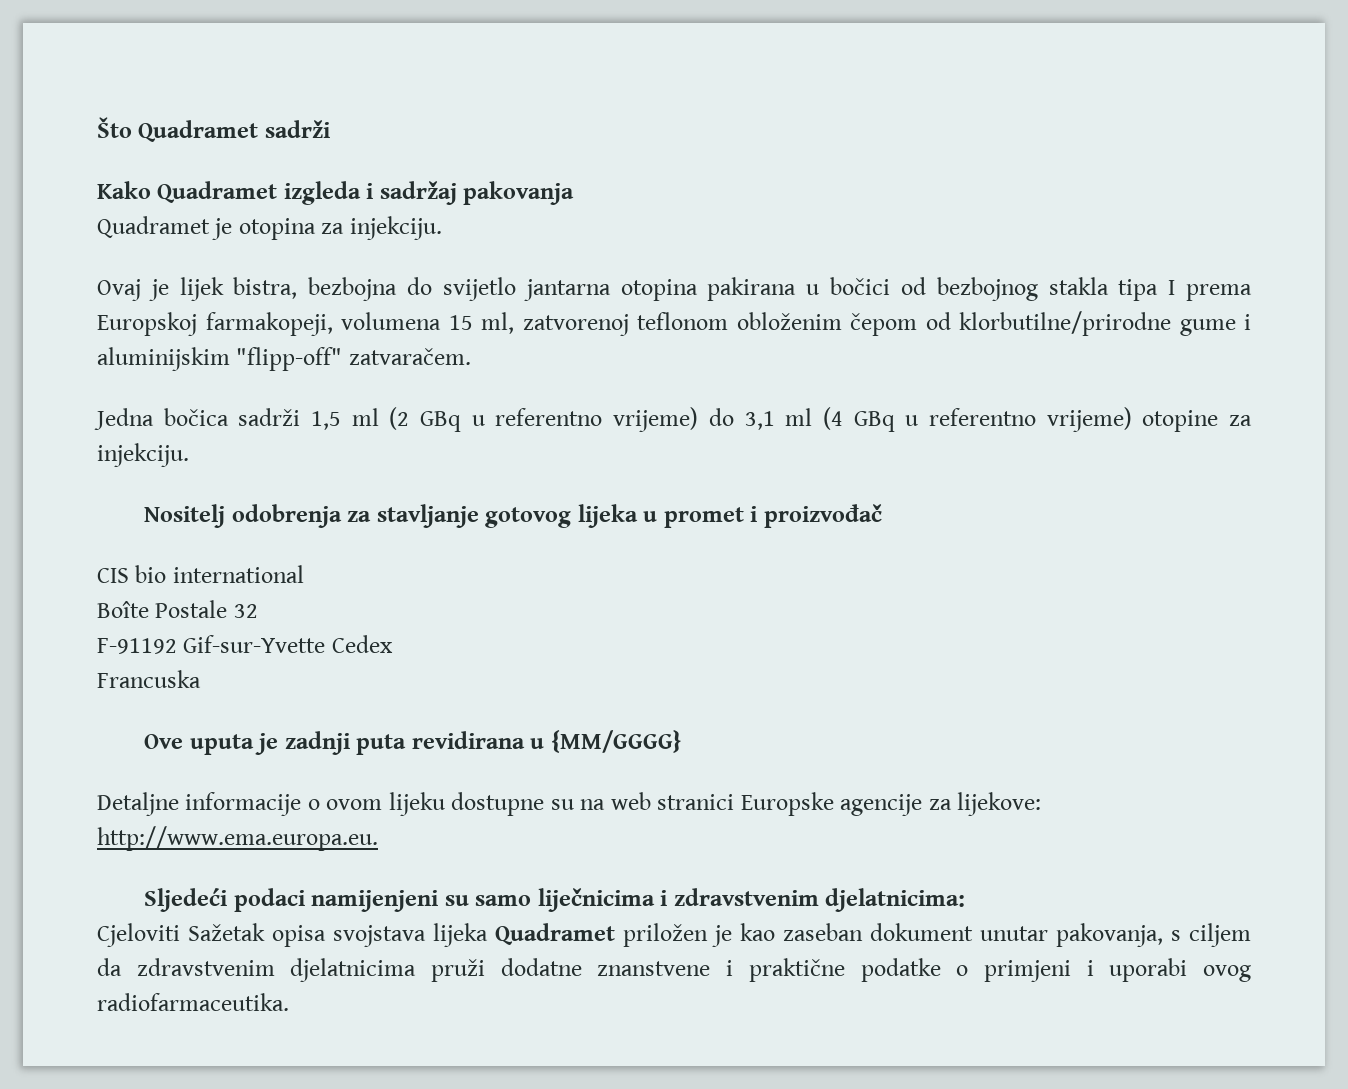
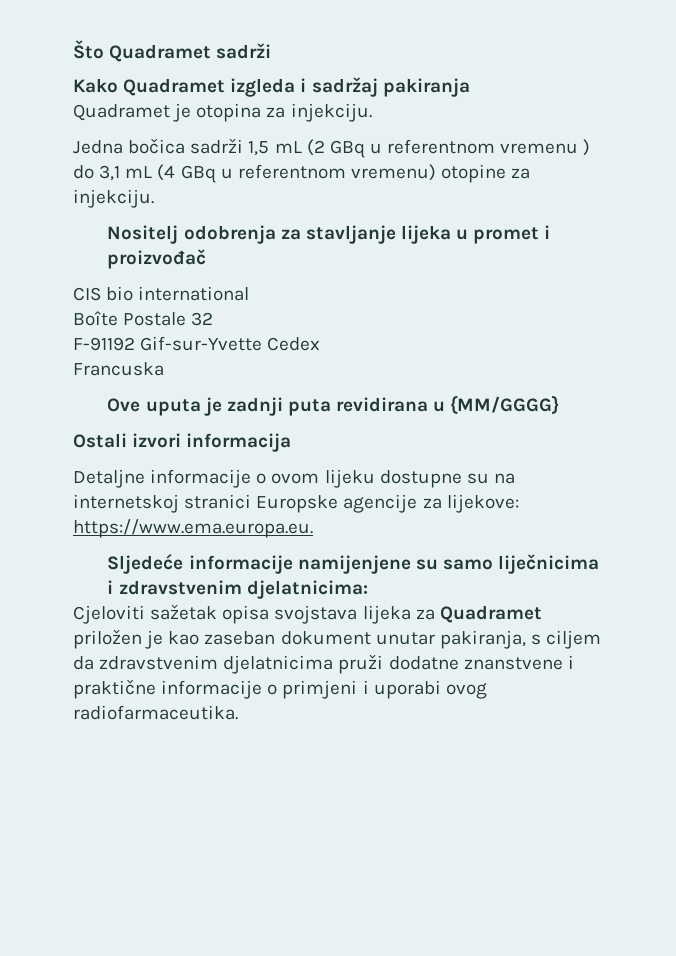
[463,181,575,205] pakovanja -> [382,78,470,97] pakiranja
[97,277,1253,301] [97,311,1251,336] [97,347,471,371] // Ovaj je lijek bistra, bezbojna do svijetlo jantarna otopina pakirana u bočici od bezbojnog stakla tipa I prema Europskoj farmakopeji, volumena 15 ml, zatvorenoj teflonom obloženim čepom od klorbutilne/prirodne gume i aluminijskim "flipp-off" zatvaračem. -> (372, 112) none
[351,408,379,426] ml -> [274,141,302,153] mL
[495,407,699,432] referentno vrijeme) -> [387,139,591,156] referentnom vremenu )
[785,408,813,426] ml -> [125,166,153,178] mL
[928,407,1132,432] referentno vrijeme) -> [237,164,436,181] referentnom vremenu)
[485,507,572,528] gotovog -> (396, 234) none
(682, 741) none -> [73,433,292,452] // Ostali izvori informacija
[610,792,651,810] web -> [73,494,179,513] internetskoj
[97,826,378,851] [144,888,439,912] http://www.ema.europa.eu. // Sljedeći podaci namijenjeni -> [73,519,313,538] [107,554,411,574] https://www.ema.europa.eu. // Sljedeće informacije namijenjene
[188,923,265,941] Sažetak -> [150,604,218,620] sažetak
(488, 935) none -> [415,609,435,620] za
[1056,923,1163,947] pakovanja, -> [439,630,526,649] pakiranja,
[860,958,941,982] podatke -> [161,680,263,699] informacije

